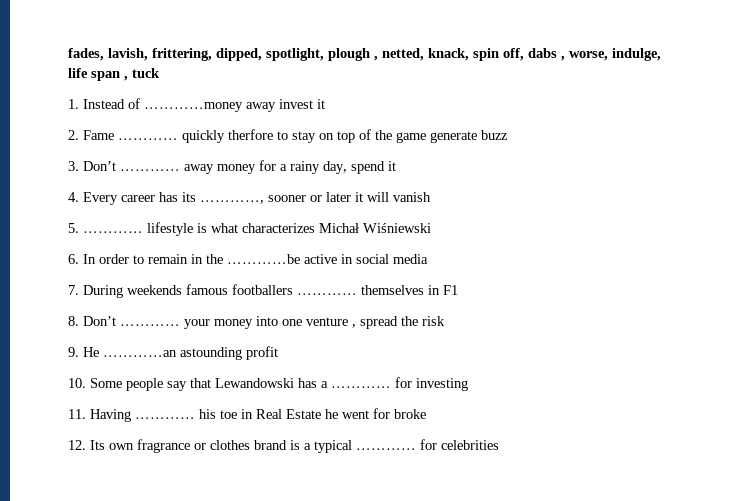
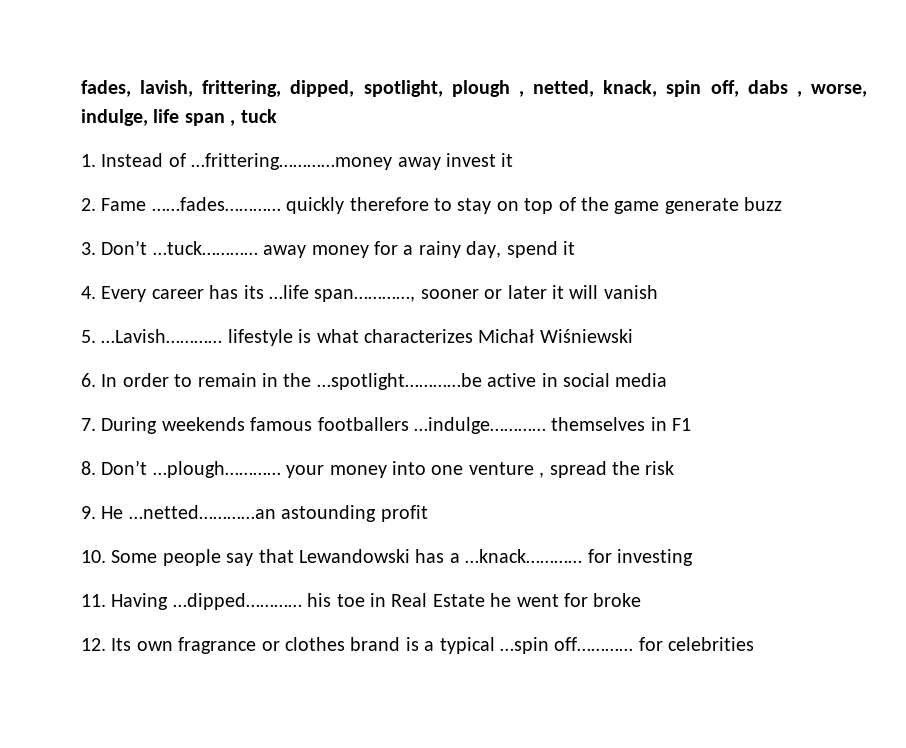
[144,102,243,112] …………money -> [191,153,393,170] …frittering…………money
[118,129,273,143] ………… quickly therfore -> [151,197,429,214] ……fades………… quickly therefore
[120,169,180,171] ………… -> [152,241,258,255] …tuck…………
[200,200,264,204] …………, -> [269,285,416,302] …life span…………,
[83,231,143,233] ………… -> [101,329,223,343] …Lavish…………
[227,254,300,264] …………be -> [316,373,482,390] …spotlight…………be
[297,293,357,295] ………… -> [414,417,546,434] …indulge…………
[120,324,180,326] ………… -> [152,461,281,478] …plough…………
[103,350,177,357] …………an -> [128,505,276,519] …netted…………an
[331,386,391,388] ………… -> [465,549,583,563] …knack…………
[135,417,195,419] ………… -> [172,593,302,610] …dipped…………
[356,448,416,450] ………… -> [499,637,634,654] …spin off…………

